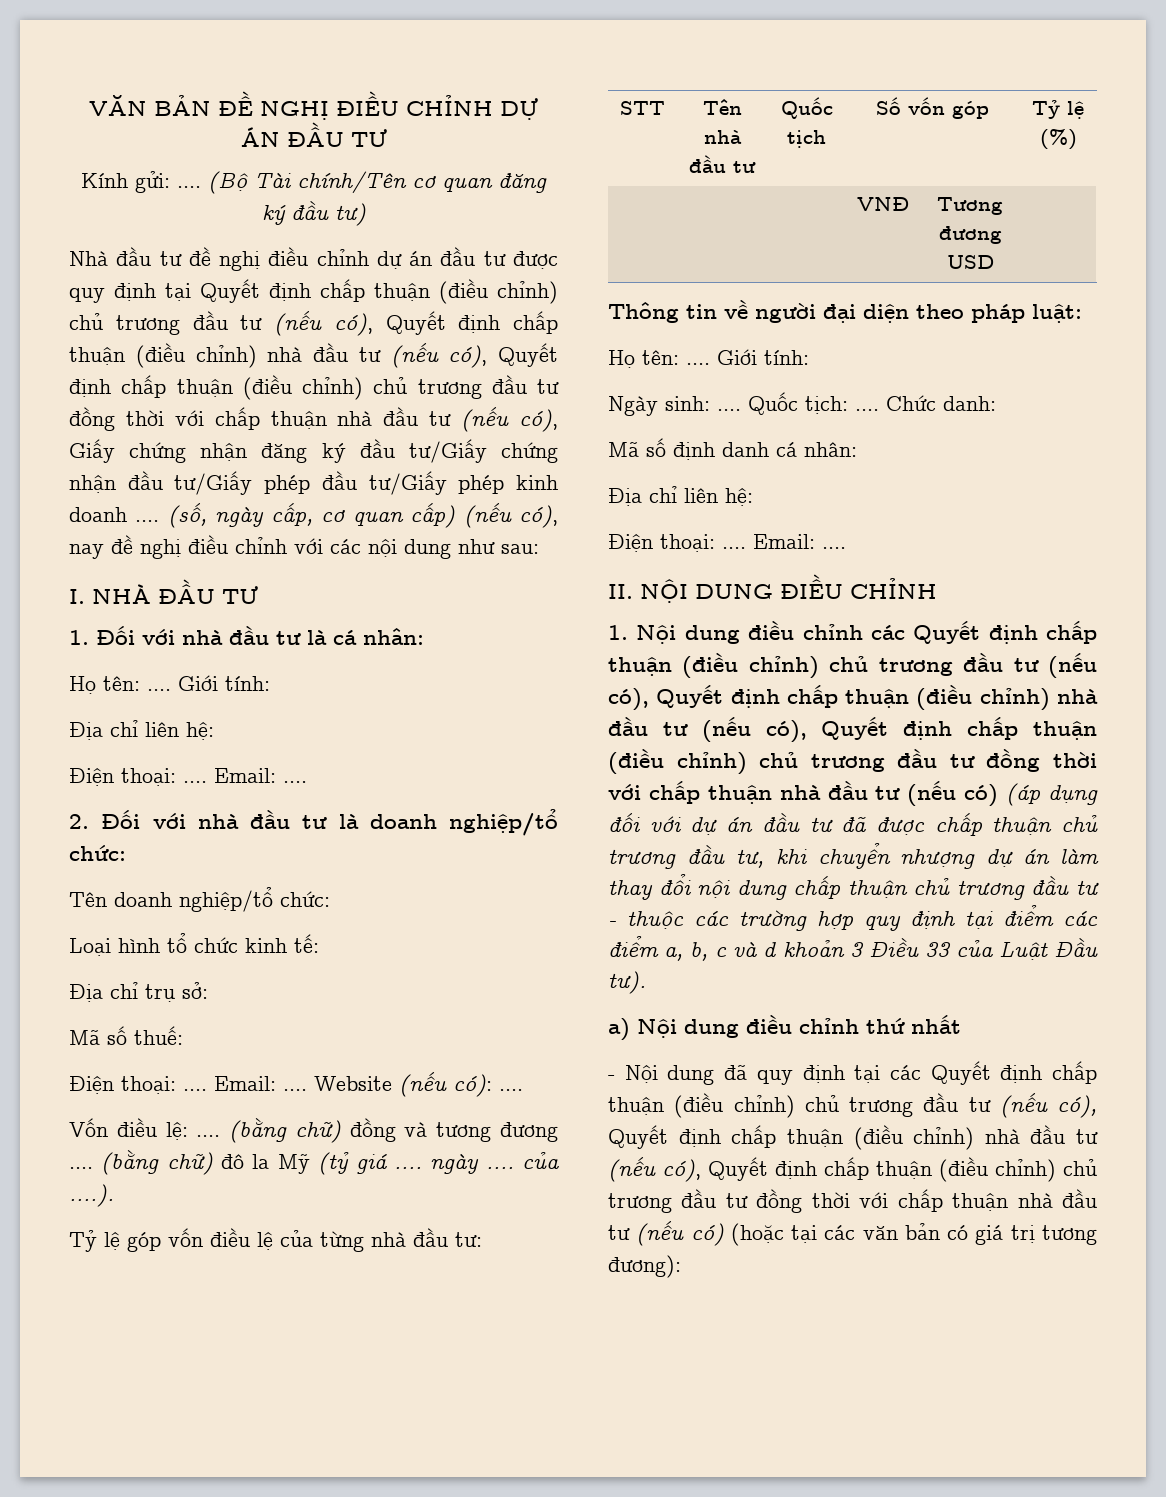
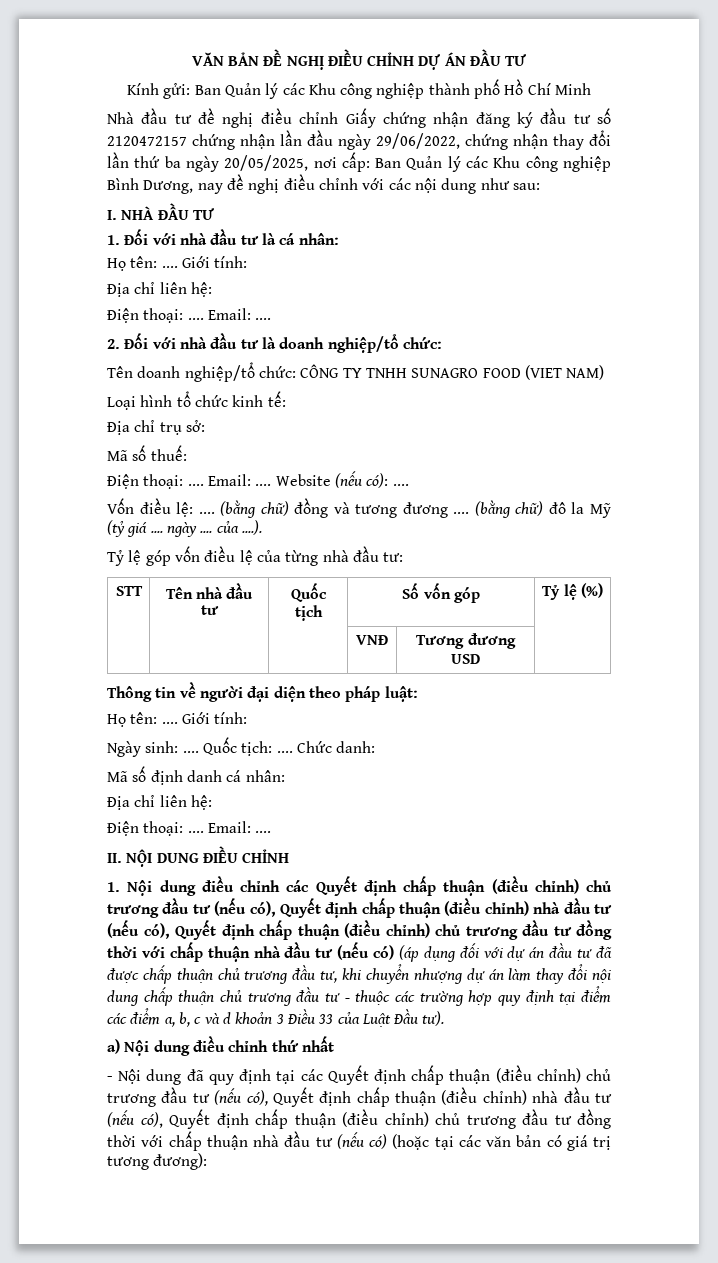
[177,171,547,194] [261,201,366,226] .... (Bộ Tài chính/Tên cơ quan đăng ký đầu tư) -> [194,79,592,99] Ban Quản lý các Khu công nghiệp thành phố Hồ Chí Minh
[376,247,558,269] [69,279,558,304] [69,311,558,336] [69,343,558,368] [69,375,559,400] [69,407,559,432] dự án đầu tư được quy định tại Quyết định chấp thuận (điều chỉnh) chủ trương đầu tư (nếu có), Quyết định chấp thuận (điều chỉnh) nhà đầu tư (nếu có), Quyết định chấp thuận (điều chỉnh) chủ trương đầu tư đồng thời với chấp thuận nhà đầu tư (nếu có), -> (339, 118) none
[408,439,558,463] [69,471,558,495] [69,503,559,528] tư/Giấy chứng nhận đầu tư/Giấy phép đầu tư/Giấy phép kinh doanh .... (số, ngày cấp, cơ quan cấp) (nếu có), -> [573,108,611,124] [107,130,611,150] [107,152,612,172] [107,178,194,194] tư số 2120472157 chứng nhận lần đầu ngày 29/06/2022, chứng nhận thay đổi lần thứ ba ngày 20/05/2025, nơi cấp: Ban Quản lý các Khu công nghiệp Bình Dương,
(330, 899) none -> [300,364,605,380] CÔNG TY TNHH SUNAGRO FOOD (VIET NAM)

